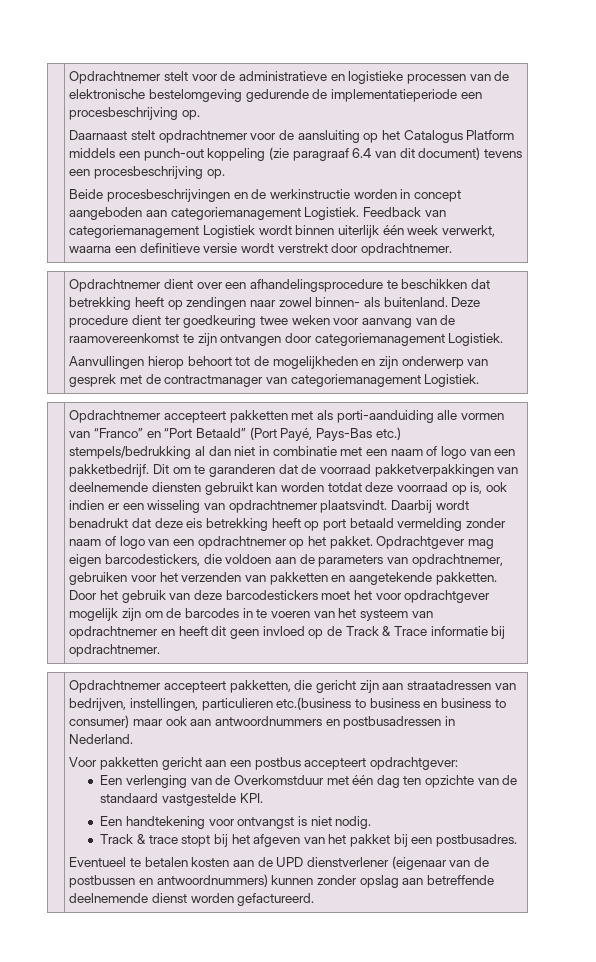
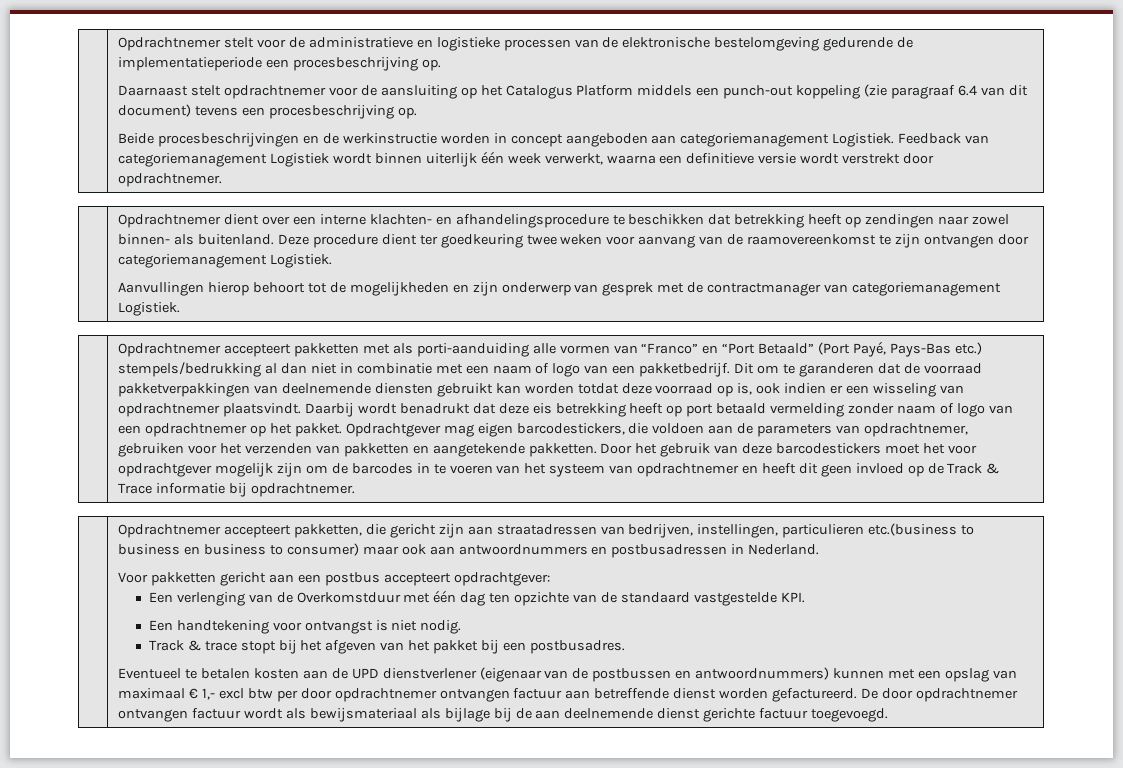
(247, 285) none -> [319,214,452,225] interne klachten- en
[317,875,399,888] zonder opslag -> [887,668,1017,682] [118,688,563,702] met een opslag van maximaal € 1,- excl btw per door opdrachtnemer ontvangen factuur
[69,893,149,903] deelnemende -> (670, 693) none
(315, 899) none -> [860,688,1018,702] [118,708,889,722] De door opdrachtnemer ontvangen factuur wordt als bewijsmateriaal als bijlage bij de aan deelnemende dienst gerichte factuur toegevoegd.

